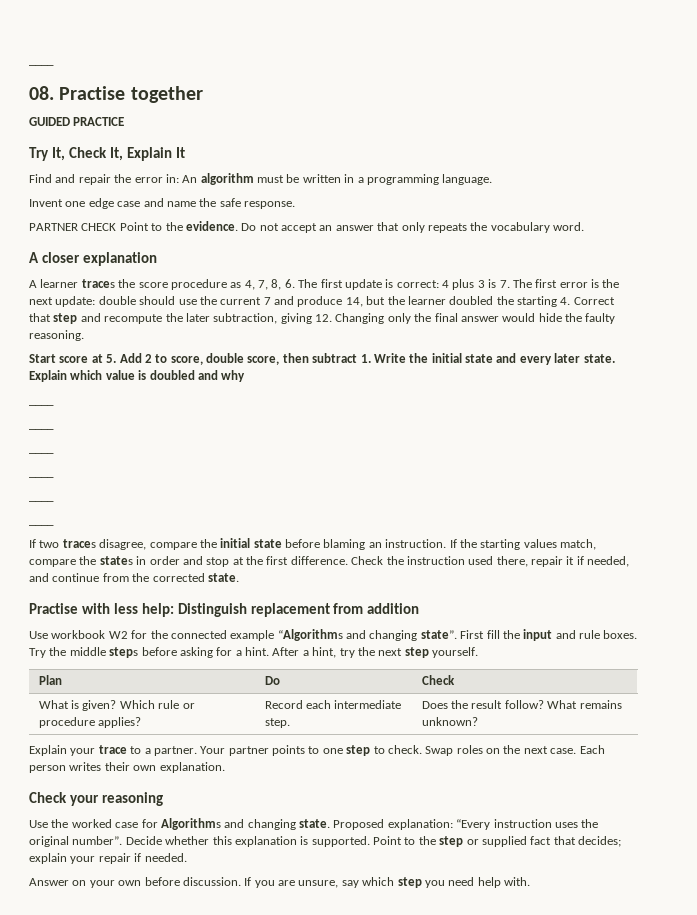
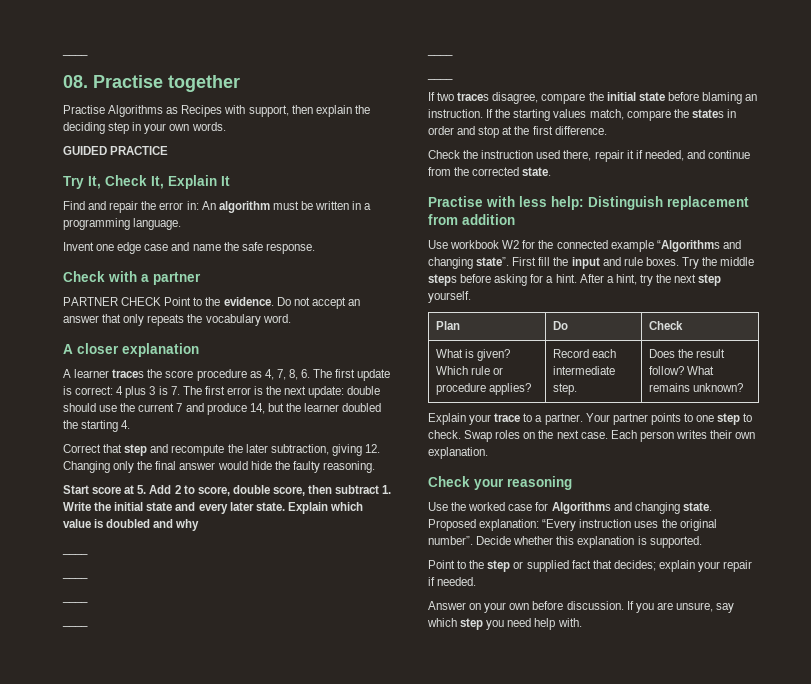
(203, 94) none -> [63,105,370,117] [63,122,226,134] // Practise Algorithms as Recipes with support, then explain the deciding step in your own words.
(295, 205) none -> [63,271,201,285] // Check with a partner
(571, 301) none -> (131, 424) //
(348, 560) none -> (607, 130) //
(370, 841) none -> (702, 542) //

